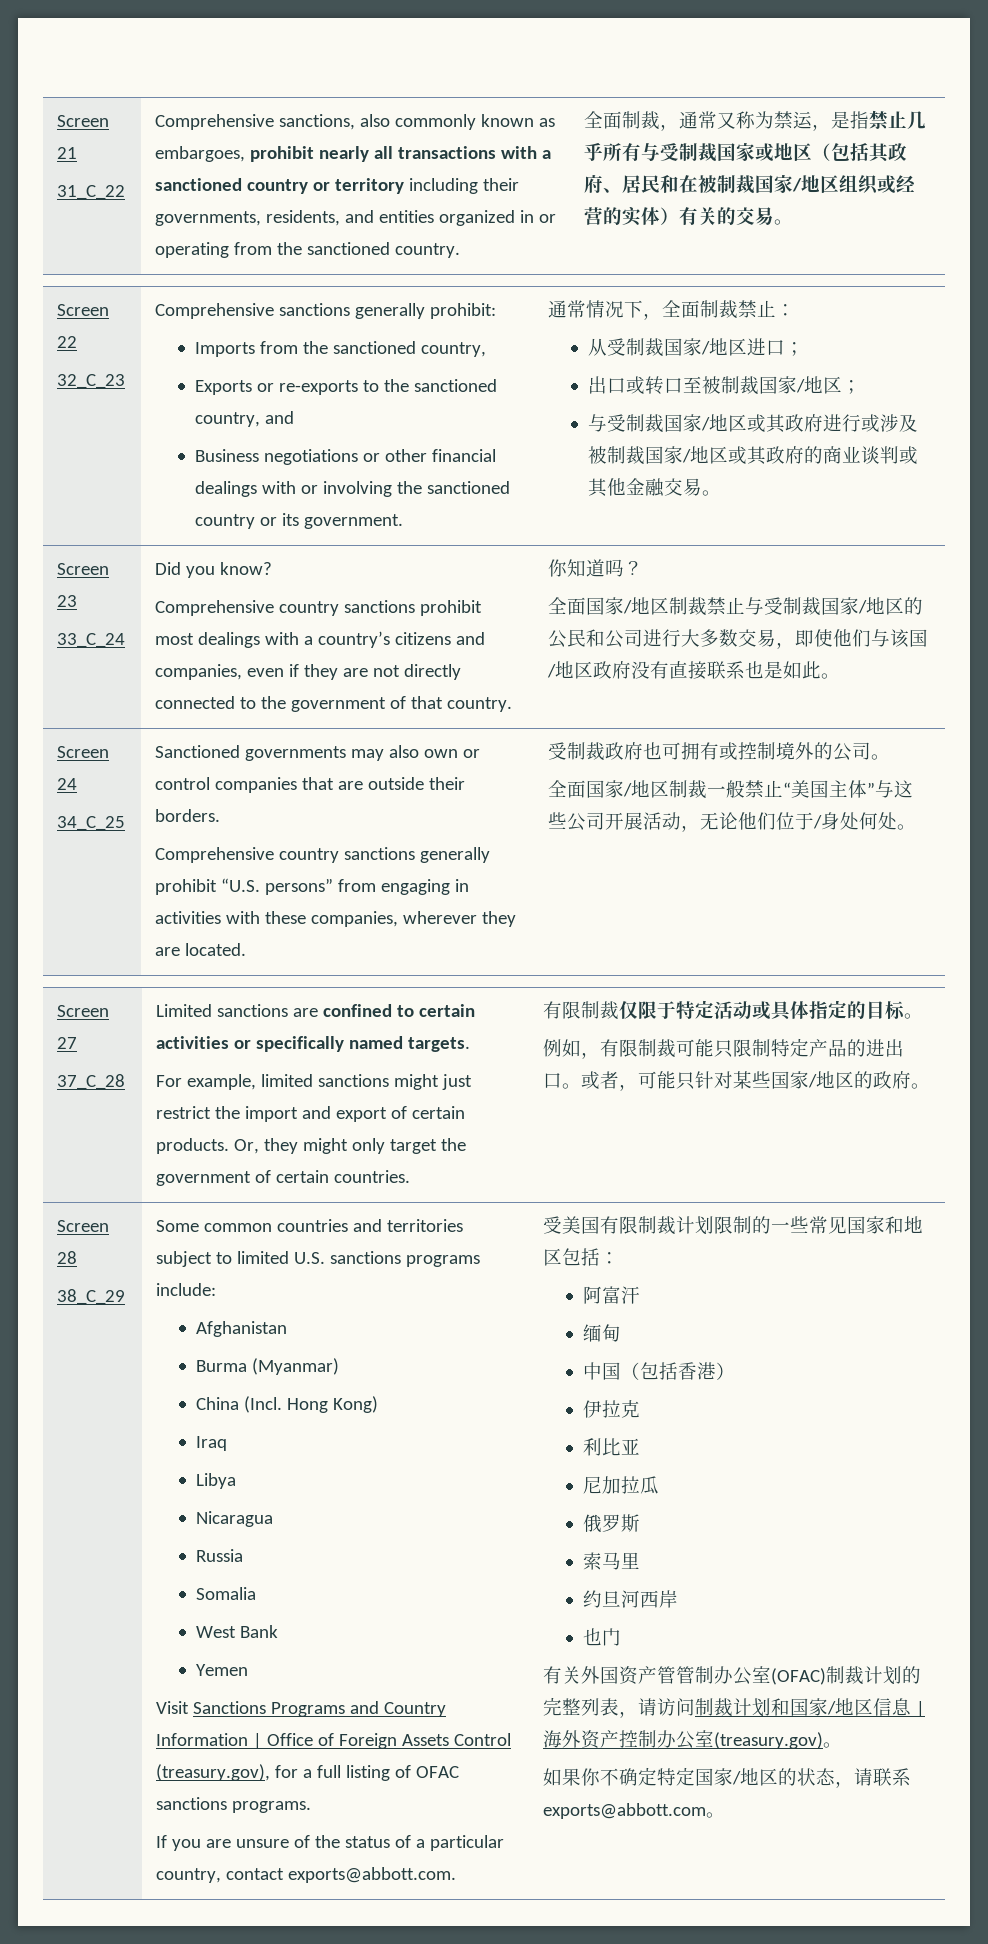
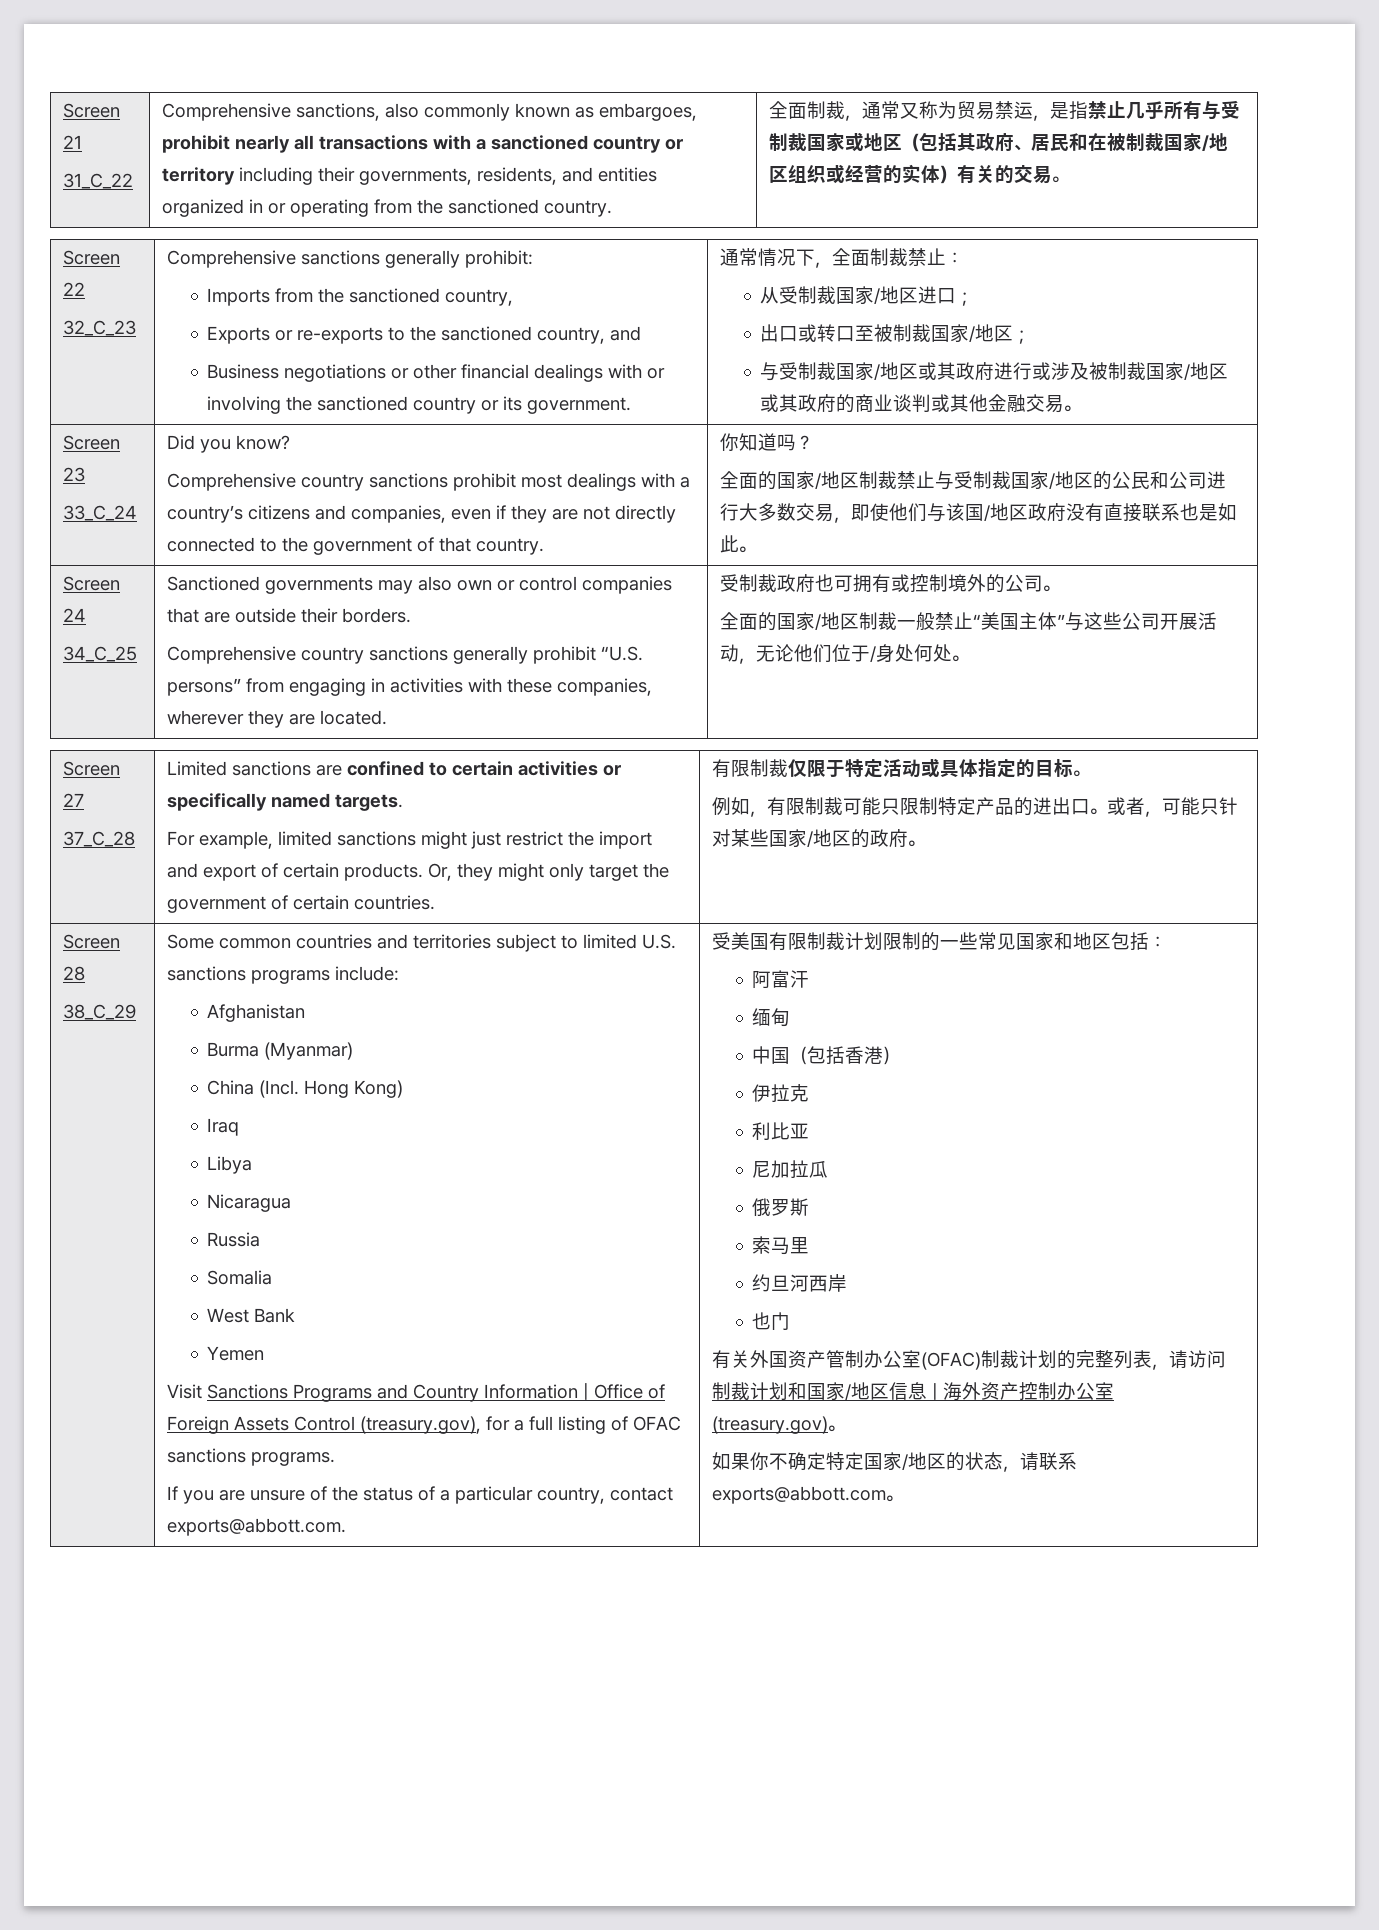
(775, 120) none -> [957,101,996,120] 贸易
(587, 606) none -> [758,471,778,490] 的
(587, 789) none -> [758,612,778,631] 的
[676,1666,696,1684] 管 -> (846, 1359) none

